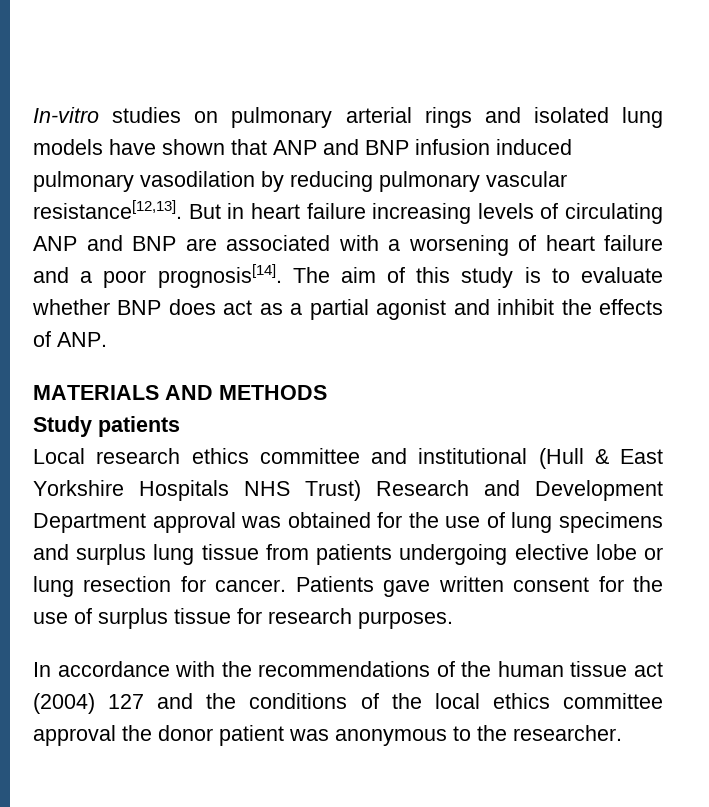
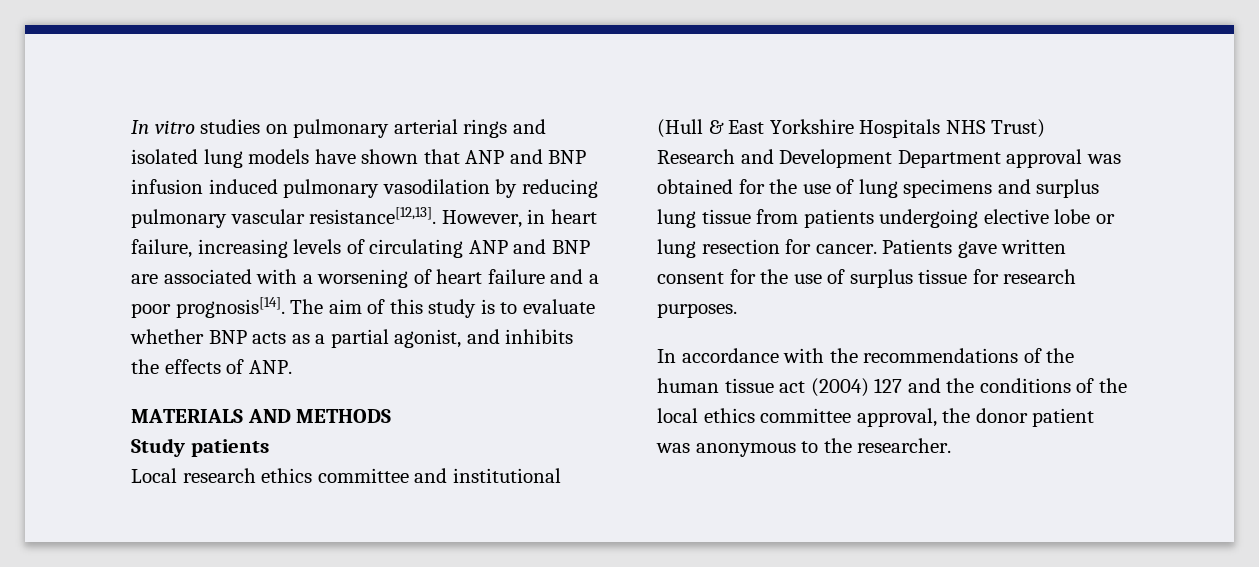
[33,107,99,123] In-vitro -> [131,120,195,134] In vitro
[188,204,221,219] But -> [441,210,522,228] However,
[306,203,366,219] failure -> [131,239,192,258] failure,
[168,299,253,315] does act -> [252,332,287,344] acts
[376,299,555,320] agonist and inhibit -> [394,329,574,348] agonist, and inhibits
[33,725,116,746] approval -> [856,408,937,427] approval,

